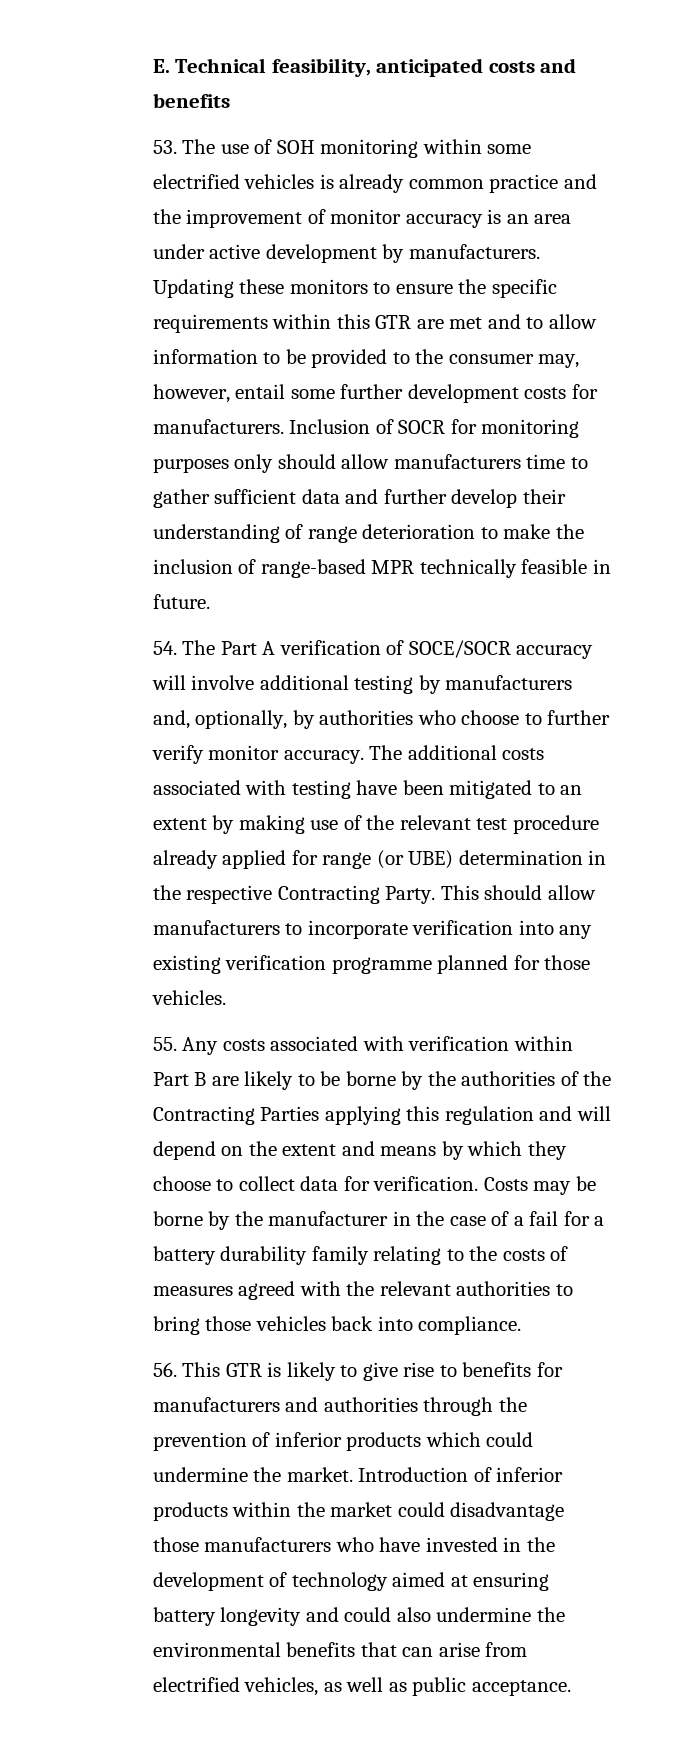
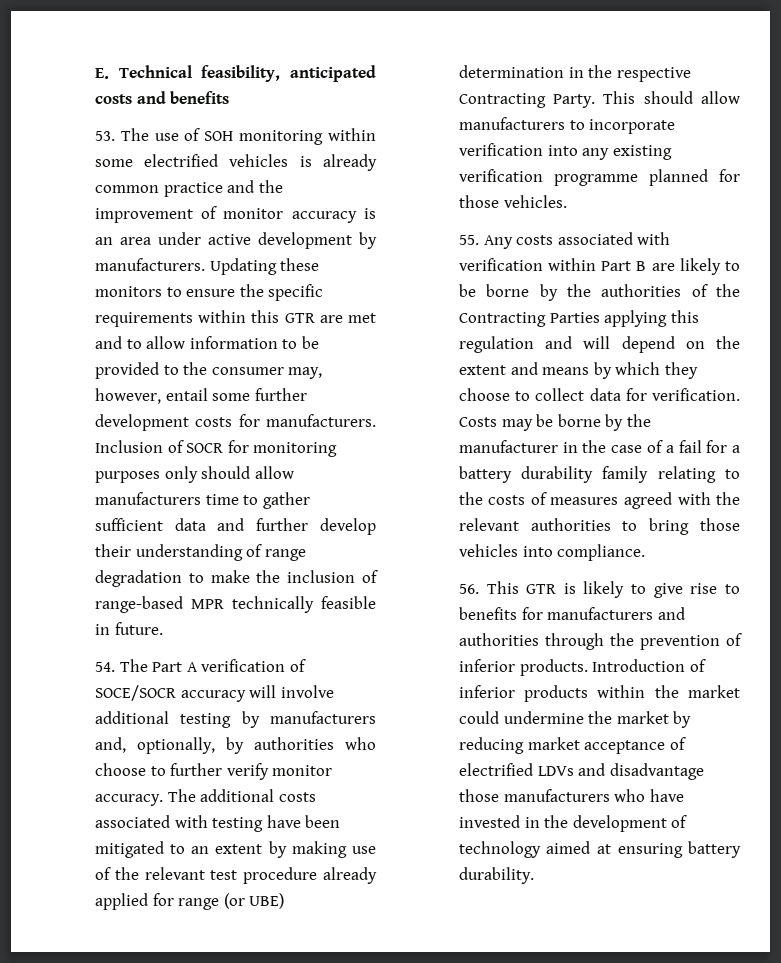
[362,524,476,539] deterioration -> [94,570,182,587] degradation
[331,1316,374,1331] back -> (518, 550) none
[346,1432,534,1451] [152,1467,353,1482] products which could undermine the market. -> [519,659,588,676] products.
(445, 1509) none -> [503,711,692,728] [458,737,686,754] [458,763,606,776] undermine the market by reducing market acceptance of electrified LDVs and
[220,1607,565,1626] [152,1642,528,1657] [152,1677,571,1696] longevity and could also undermine the environmental benefits that can arise from electrified vehicles, as well as public acceptance. -> [458,867,534,884] durability.

